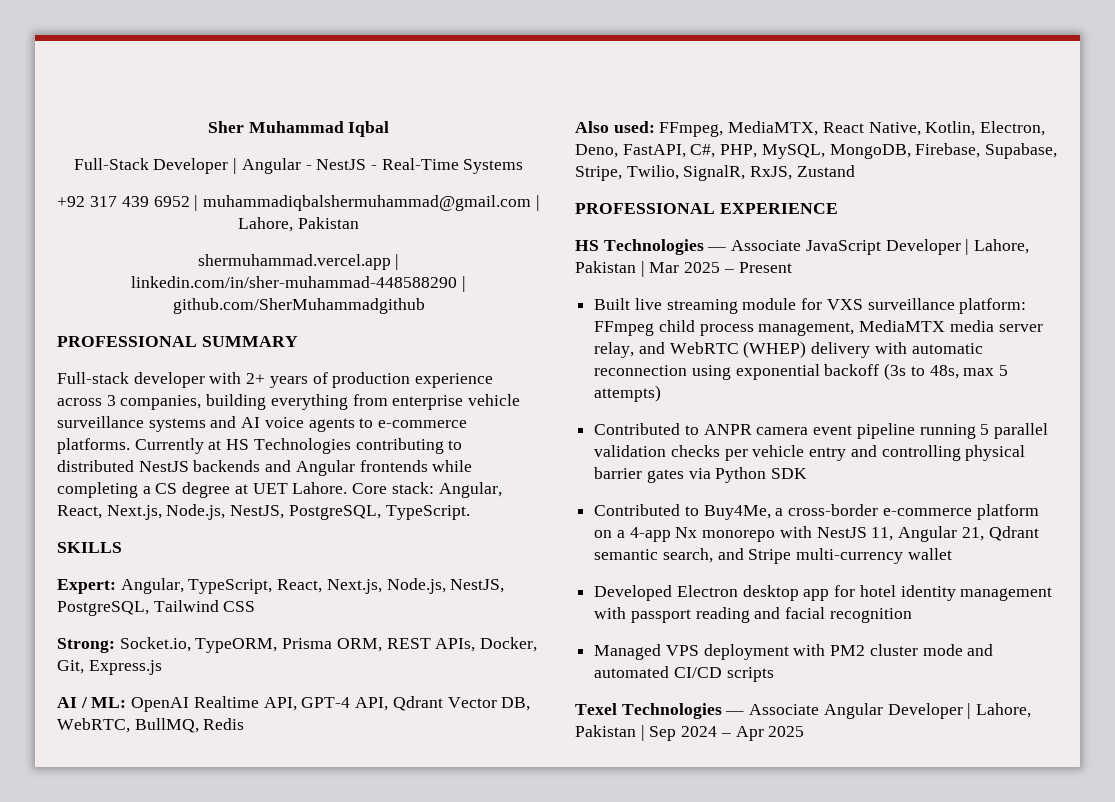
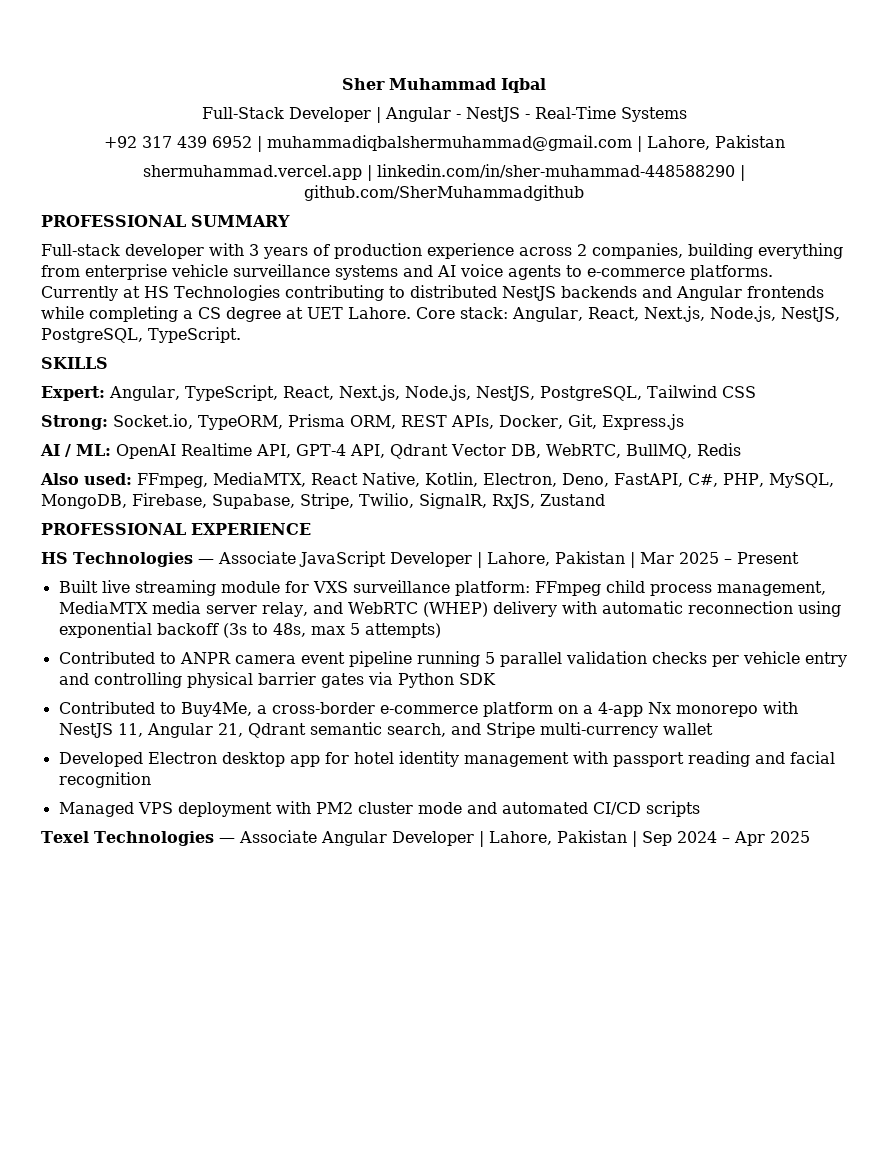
[246,373,266,384] 2+ -> [249,244,259,256] 3
[106,395,116,406] 3 -> [577,244,587,256] 2

